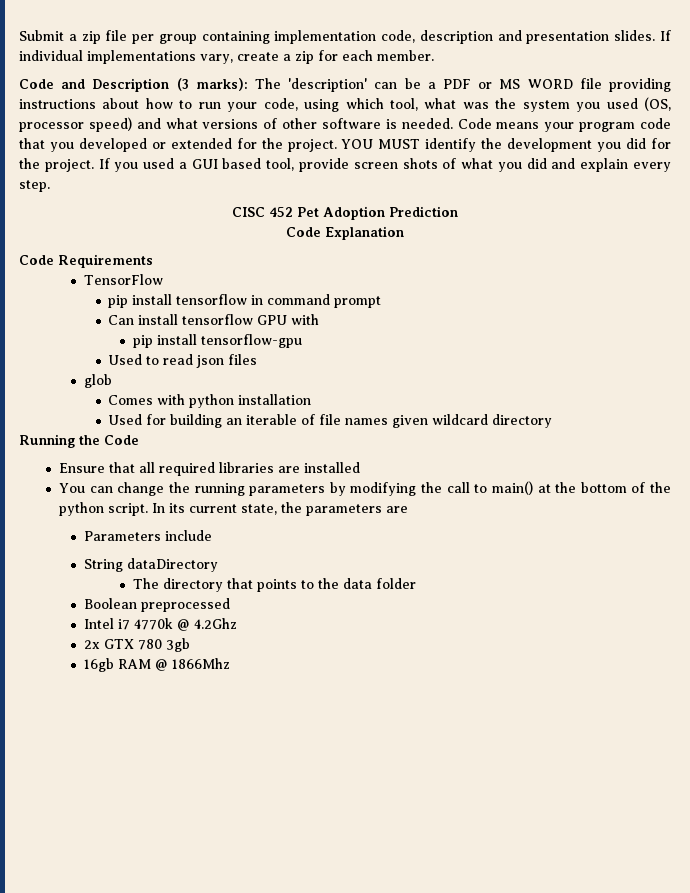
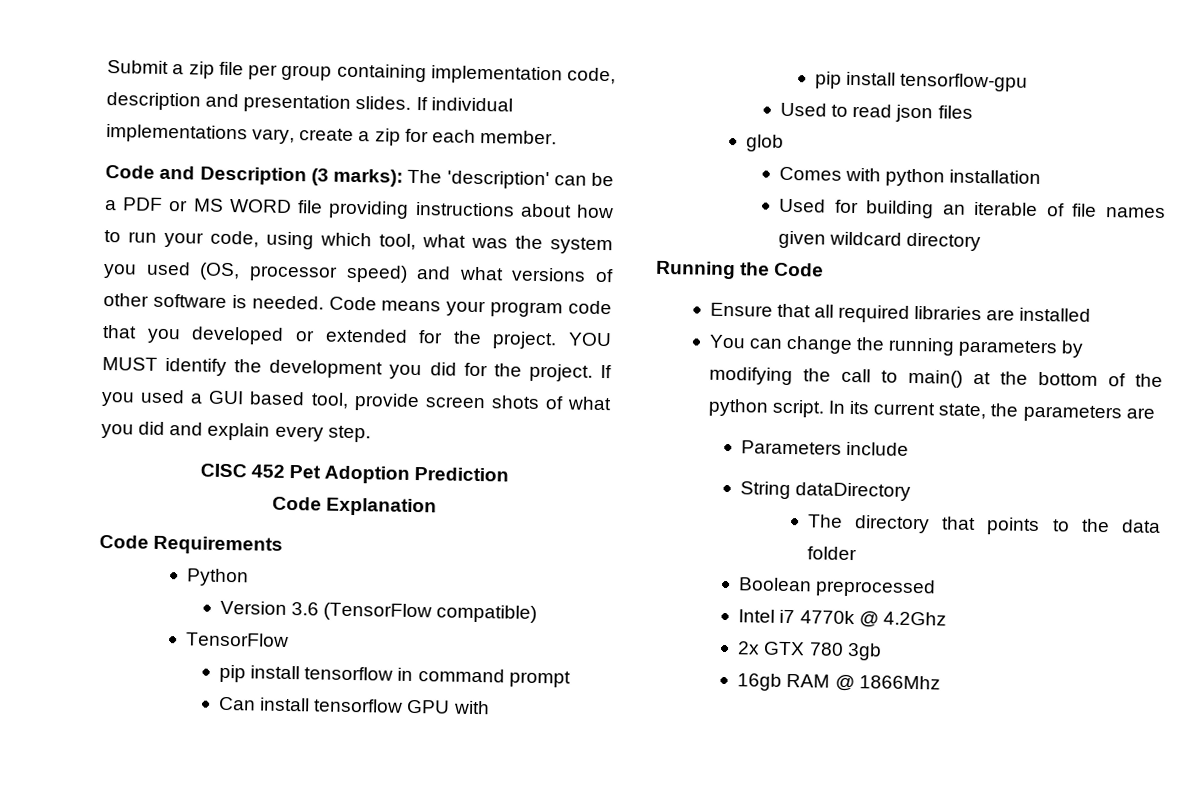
(153, 261) none -> [186,568,250,587] [220,600,538,623] // Python // Version 3.6 (TensorFlow compatible)

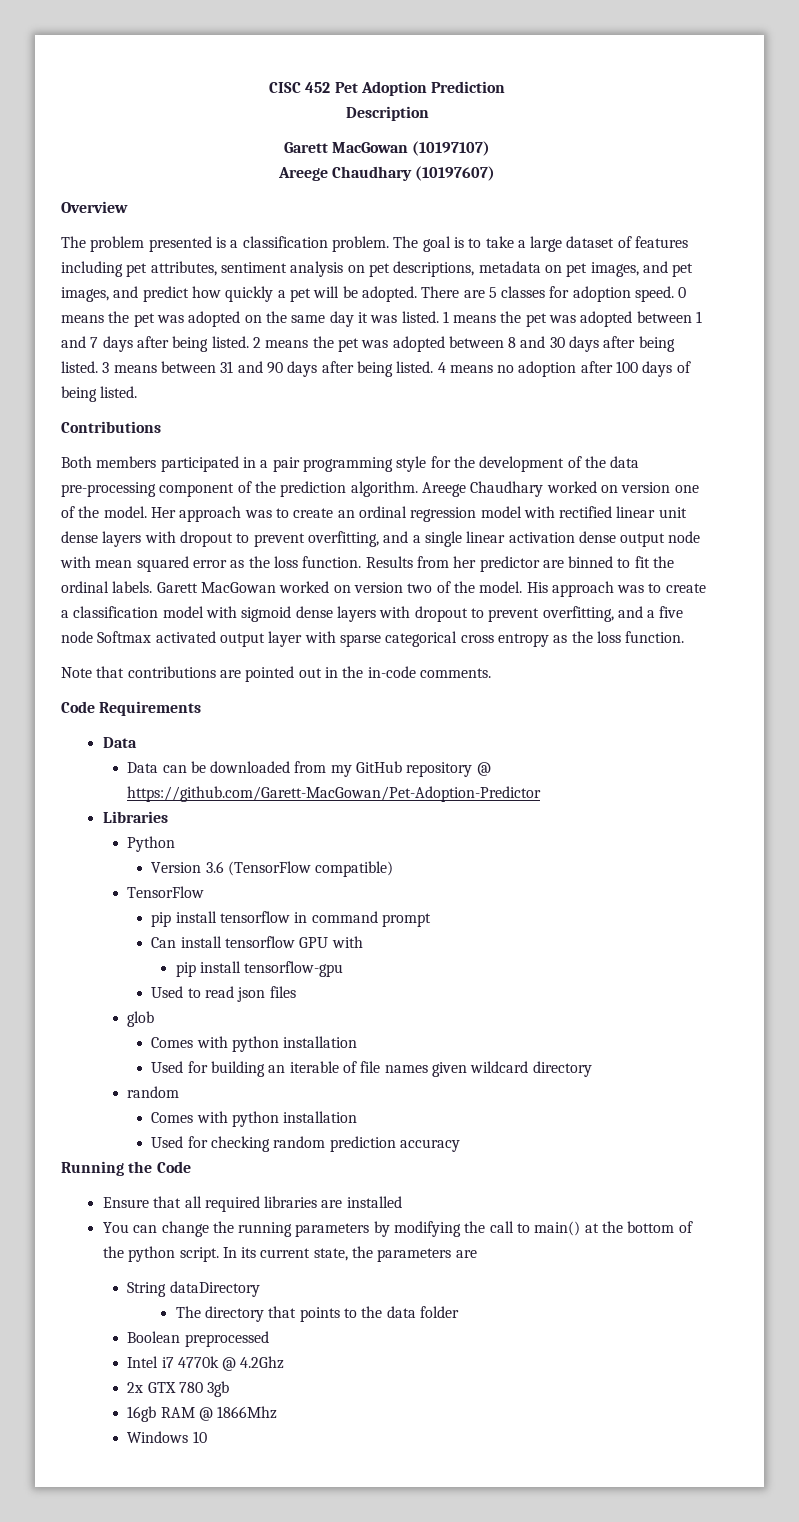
[107,60,616,85] [106,92,513,113] [106,124,557,146] [105,165,614,190] [105,197,614,219] [104,229,613,255] [103,261,614,283] [103,292,612,318] [102,324,612,350] [102,356,612,382] [101,389,612,412] [101,421,371,443] Submit a zip file per group containing implementation code, description and presentation slides. If individual implementations vary, create a zip for each member. // Code and Description (3 marks): The 'description' can be a PDF or MS WORD file providing instructions about how to run your code, using which tool, what was the system you used (OS, processor speed) and what versions of other software is needed. Code means your program code that you developed or extended for the project. YOU MUST identify the development you did for the project. If you used a GUI based tool, provide screen shots of what you did and explain every step. // -> (268, 87) none
[271,496,438,517] [99,534,284,555] Code Explanation // Code Requirements -> [345,106,429,121] [283,141,491,156] [277,166,496,181] [61,201,128,213] [61,236,689,252] [61,261,694,277] [61,286,687,302] [61,311,703,327] [61,336,675,352] [61,361,691,377] [61,386,138,402] [61,421,161,433] [61,456,640,472] [61,481,699,497] [61,506,687,522] [61,531,701,547] [60,556,675,572] [61,581,706,597] [61,606,684,622] [61,631,685,647] [61,666,491,682] [61,701,202,716] [102,737,137,748] [127,761,491,777] [127,786,542,802] [102,811,168,823] Description // Garett MacGowan (10197107) // Areege Chaudhary (10197607) // Overview // The problem presented is a classification problem. The goal is to take a large dataset of features including pet attributes, sentiment analysis on pet descriptions, metadata on pet images, and pet images, and predict how quickly a pet will be adopted. There are 5 classes for adoption speed. 0 means the pet was adopted on the same day it was listed. 1 means the pet was adopted between 1 and 7 days after being listed. 2 means the pet was adopted between 8 and 30 days after being listed. 3 means between 31 and 90 days after being listed. 4 means no adoption after 100 days of being listed. // Contributions // Both members participated in a pair programming style for the development of the data pre-processing component of the prediction algorithm. Areege Chaudhary worked on version one of the model. Her approach was to create an ordinal regression model with rectified linear unit dense layers with dropout to prevent overfitting, and a single linear activation dense output node with mean squared error as the loss function. Results from her predictor are binned to fit the ordinal labels. Garett MacGowan worked on version two of the model. His approach was to create a classification model with sigmoid dense layers with dropout to prevent overfitting, and a five node Softmax activated output layer with sparse categorical cross entropy as the loss function. // Note that contributions are pointed out in the in-code comments. // Code Requirements // Data // Data can be downloaded from my GitHub repository @ https://github.com/Garett-MacGowan/Pet-Adoption-Predictor // Libraries
(982, 242) none -> [127,1086,180,1098] [151,1111,358,1127] [151,1136,461,1152] // random // Comes with python installation // Used for checking random prediction accuracy
[741,440,910,456] // Parameters include -> (477, 1254) none
(941, 682) none -> [127,1431,207,1443] // Windows 10

